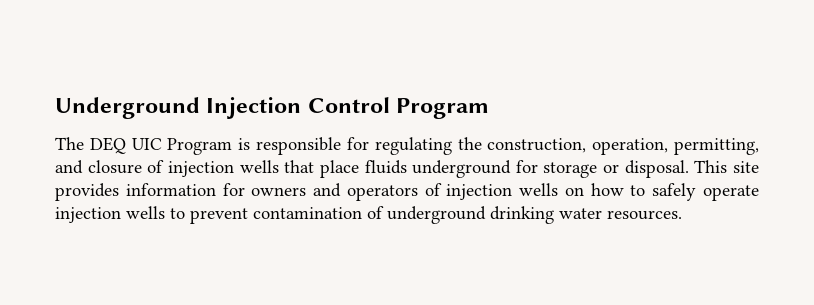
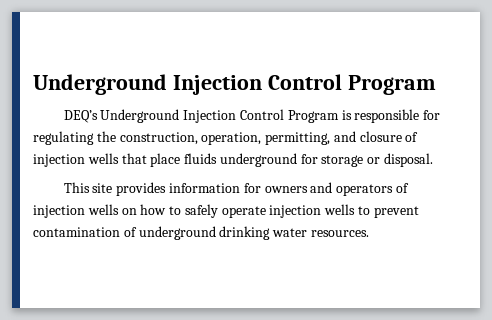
[55,137,162,154] The DEQ UIC -> [63,109,284,123] DEQ’s Underground Injection Control
(689, 169) none -> (434, 160) //

